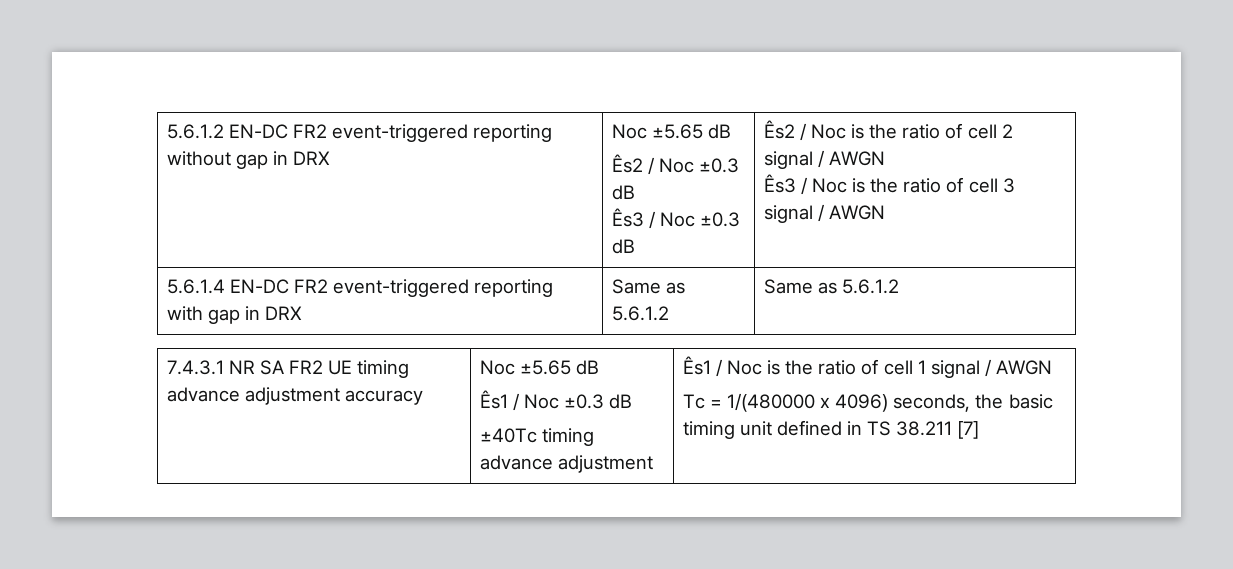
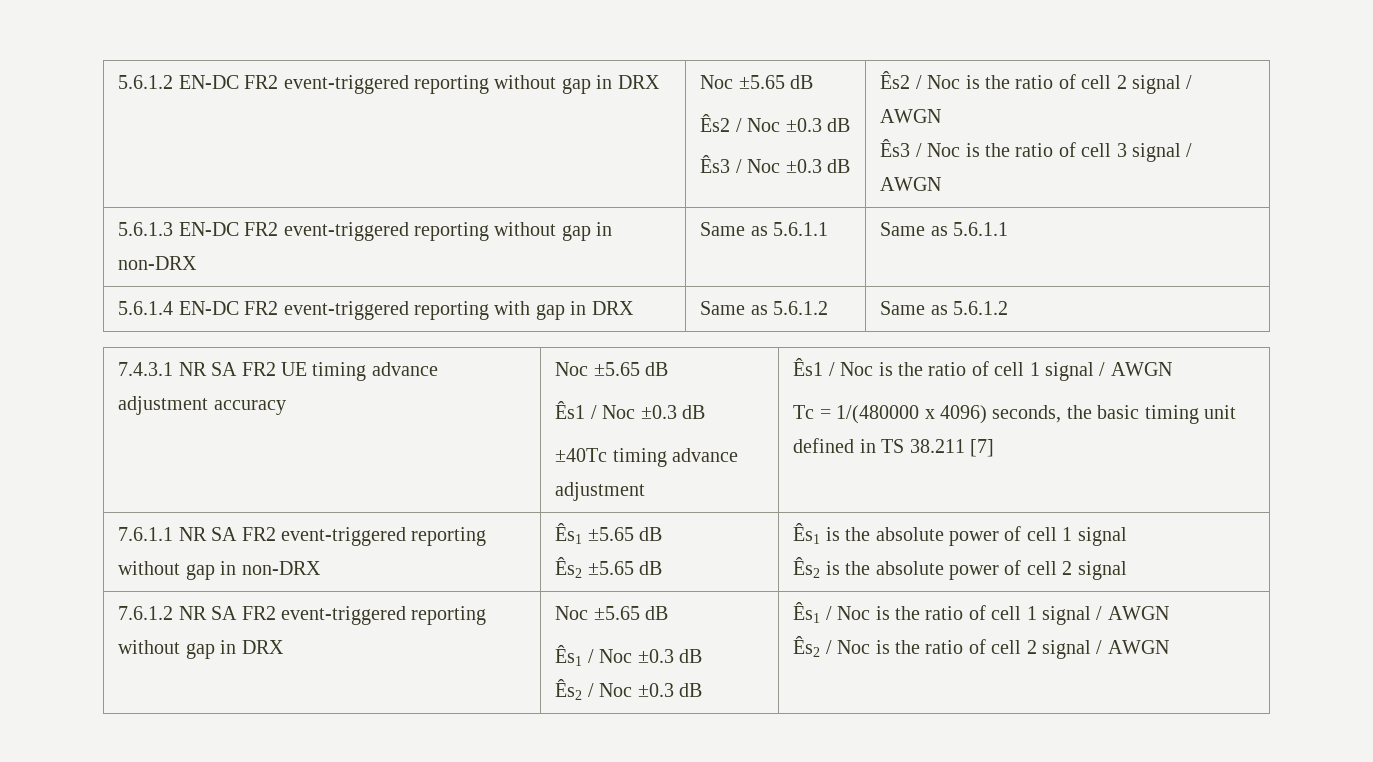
(885, 212) none -> [118,222,613,241] [118,256,198,270] [700,222,829,236] [880,222,1009,236] // 5.6.1.3 EN-DC FR2 event-triggered reporting without gap in non-DRX | Same as 5.6.1.1 | Same as 5.6.1.1
(980, 430) none -> [118,527,487,546] [118,561,321,580] [555,523,663,544] [555,557,663,578] [793,523,1127,546] [793,557,1127,580] [118,606,487,625] [118,640,284,659] [555,606,669,620] [555,645,703,666] [555,679,703,700] [793,602,1169,625] [793,636,1169,659] // 7.6.1.1 NR SA FR2 event-triggered reporting without gap in non-DRX | Ês1 ±5.65 dB // Ês2 ±5.65 dB | Ês1 is the absolute power of cell 1 signal // Ês2 is the absolute power of cell 2 signal // 7.6.1.2 NR SA FR2 event-triggered reporting without gap in DRX | Noc ±5.65 dB // Ês1 / Noc ±0.3 dB // Ês2 / Noc ±0.3 dB | Ês1 / Noc is the ratio of cell 1 signal / AWGN // Ês2 / Noc is the ratio of cell 2 signal / AWGN

